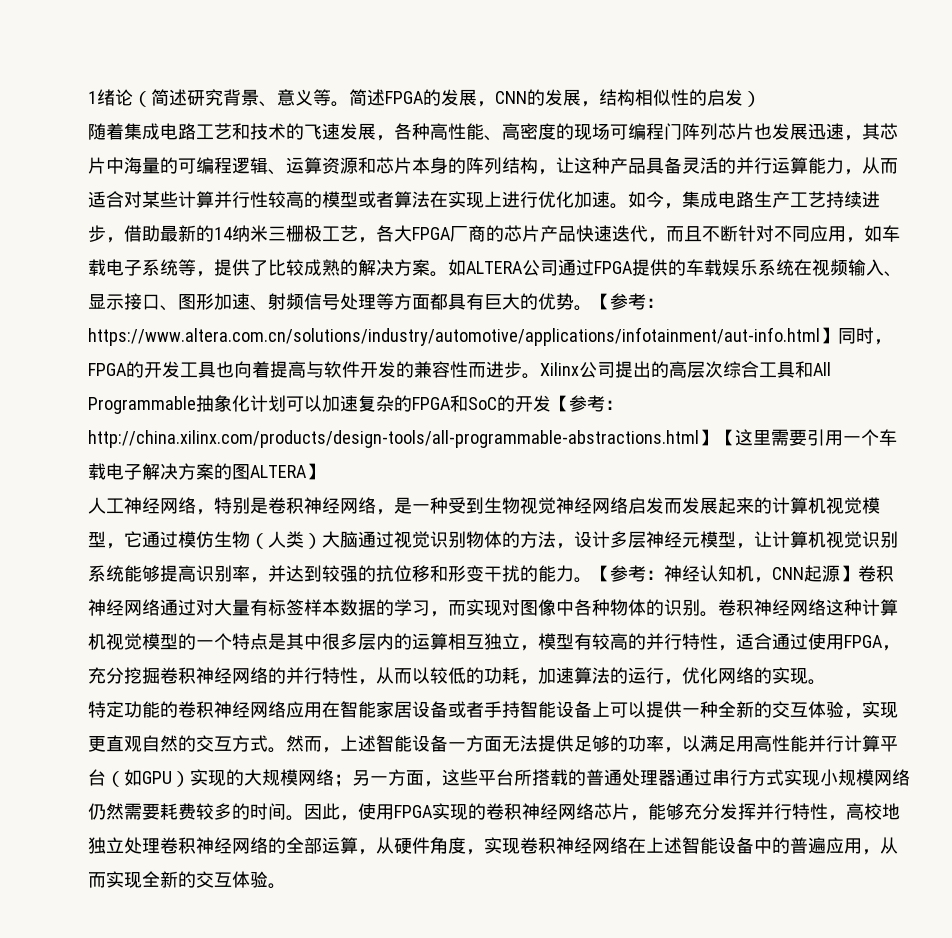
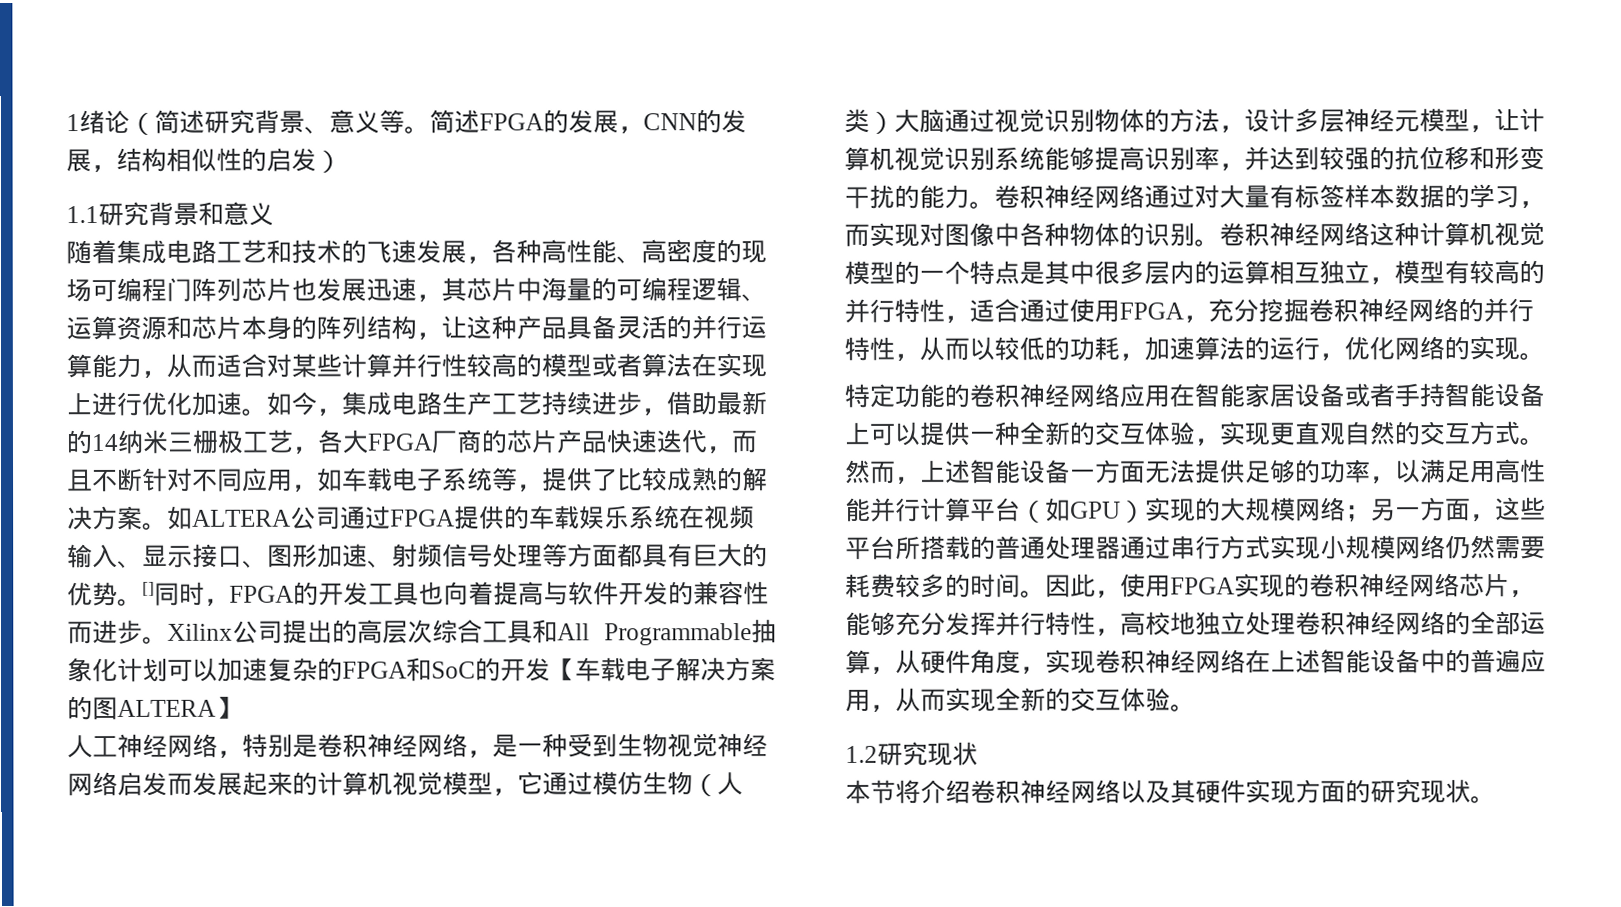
(761, 99) none -> [66,201,274,226] // 1.1研究背景和意义
[592,293,664,310] [88,327,838,346] 【参考：https://www.altera.com.cn/solutions/industry/automotive/applications/infotainment/aut-info.html】 -> [142,581,155,596] []
[569,395,623,412] [88,429,879,448] 参考：http://china.xilinx.com/products/design-tools/all-programmable-abstractions.html】【这里需要引用一个 -> (576, 669) none
[592,565,858,583] 【参考：神经认知机，CNN起源】 -> (995, 205) none
(286, 886) none -> [845,741,978,766] [845,779,1496,804] // 1.2研究现状 // 本节将介绍卷积神经网络以及其硬件实现方面的研究现状。

